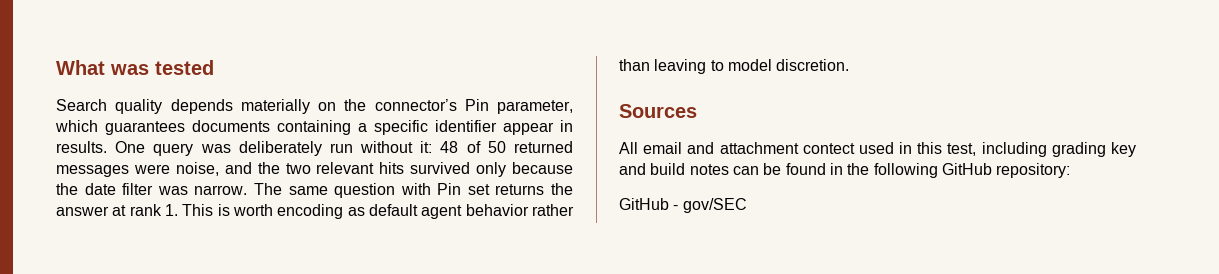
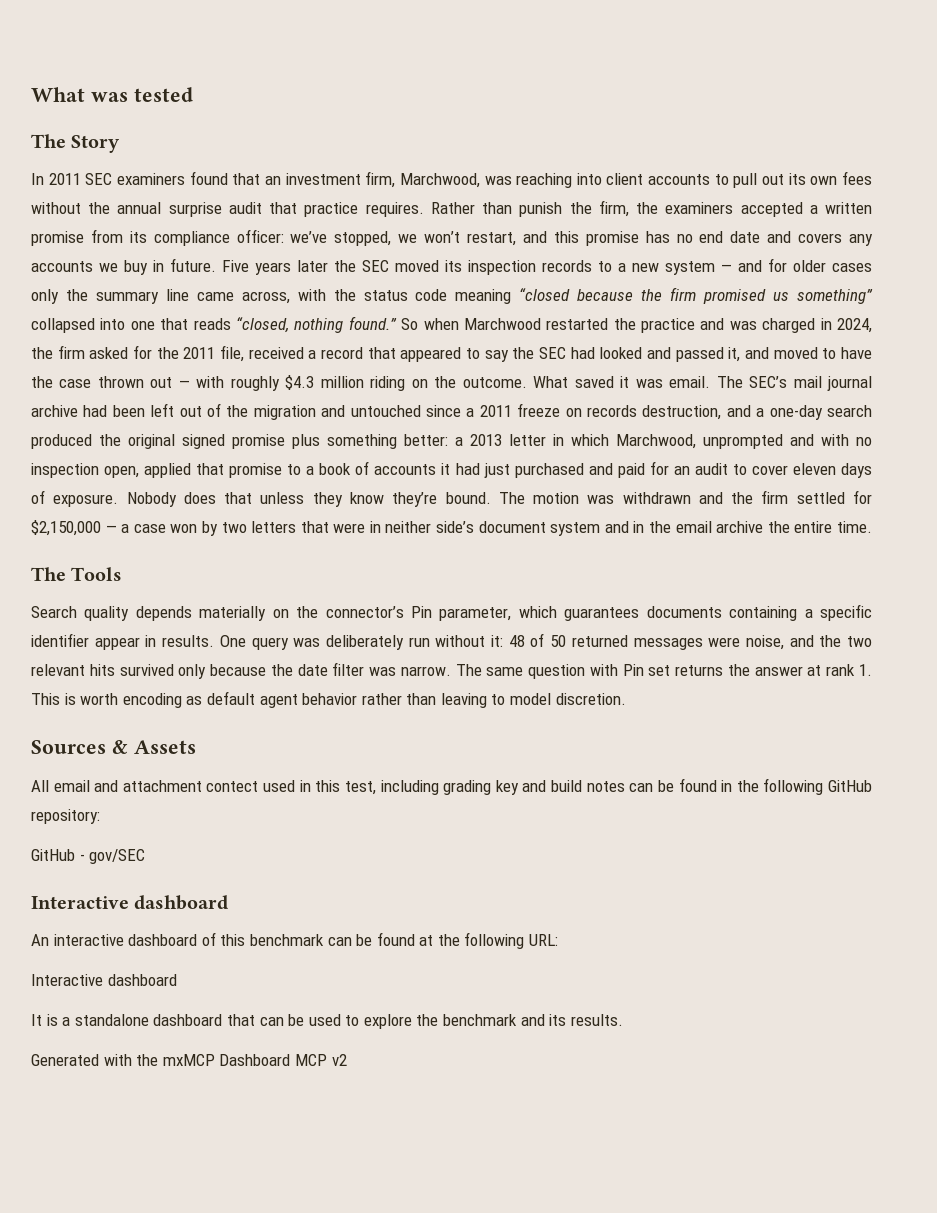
(214, 67) none -> [31,134,121,153] [31,171,872,188] [31,200,873,217] [31,229,874,246] [31,258,872,275] [31,287,873,304] [31,316,873,333] [31,345,872,362] [31,375,872,391] [31,403,872,420] [31,434,872,449] [31,461,872,478] [31,490,873,507] [31,520,872,536] [31,567,123,581] // The Story // In 2011 SEC examiners found that an investment firm, Marchwood, was reaching into client accounts to pull out its own fees without the annual surprise audit that practice requires. Rather than punish the firm, the examiners accepted a written promise from its compliance officer: we’ve stopped, we won’t restart, and this promise has no end date and covers any accounts we buy in future. Five years later the SEC moved its inspection records to a new system — and for older cases only the summary line came across, with the status code meaning “closed because the firm promised us something” collapsed into one that reads “closed, nothing found.” So when Marchwood restarted the practice and was charged in 2024, the firm asked for the 2011 file, received a record that appeared to say the SEC had looked and passed it, and moved to have the case thrown out — with roughly $4.3 million riding on the outcome. What saved it was email. The SEC’s mail journal archive had been left out of the migration and untouched since a 2011 freeze on records destruction, and a one-day search produced the original signed promise plus something better: a 2013 letter in which Marchwood, unprompted and with no inspection open, applied that promise to a book of accounts it had just purchased and paid for an audit to cover eleven days of exposure. Nobody does that unless they know they’re bound. The motion was withdrawn and the firm settled for $2,150,000 — a case won by two letters that were in neither side’s document system and in the email archive the entire time. // The Tools
(697, 111) none -> [111,740,196,754] & Assets
(747, 205) none -> [31,895,229,910] [31,932,559,949] [31,974,177,986] [31,1014,623,1029] [31,1054,347,1066] // Interactive dashboard // An interactive dashboard of this benchmark can be found at the following URL: // Interactive dashboard // It is a standalone dashboard that can be used to explore the benchmark and its results. // Generated with the mxMCP Dashboard MCP v2

